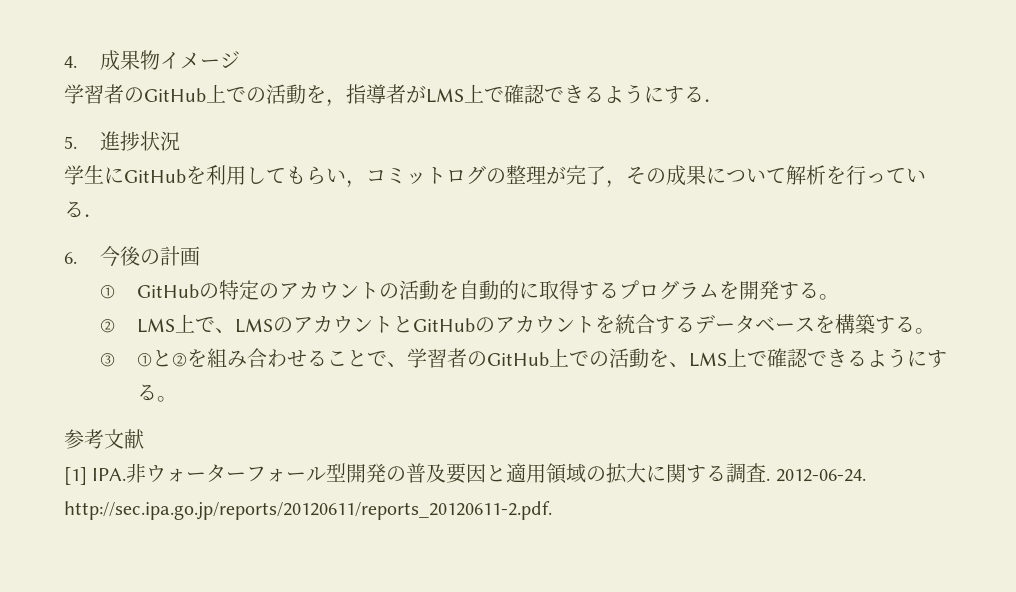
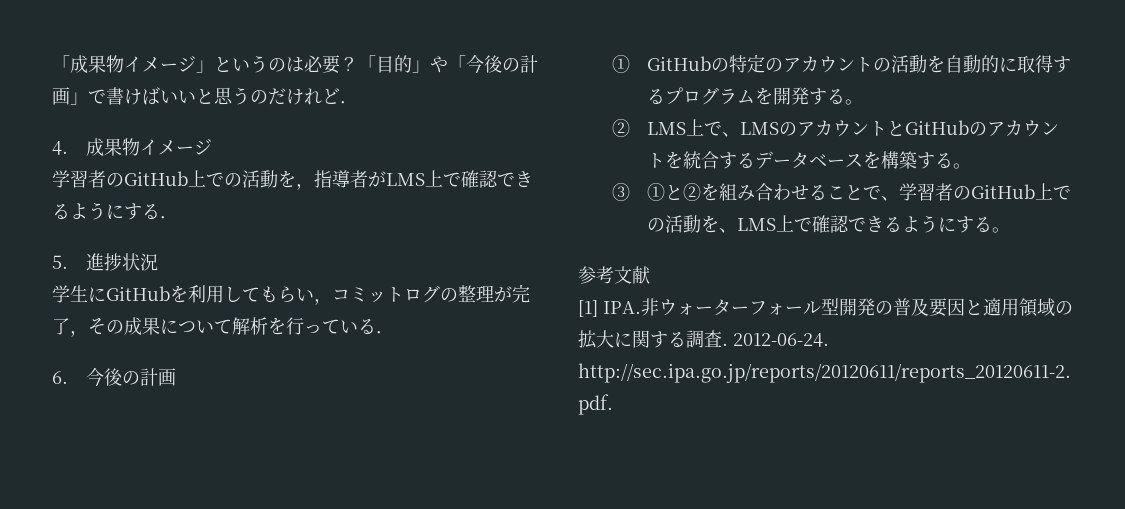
(64, 62) none -> [52,55,538,74] [52,87,358,105] 「成果物イメージ」というのは必要？「目的」や「今後の計画」で書けばいいと思うのだけれど． //

